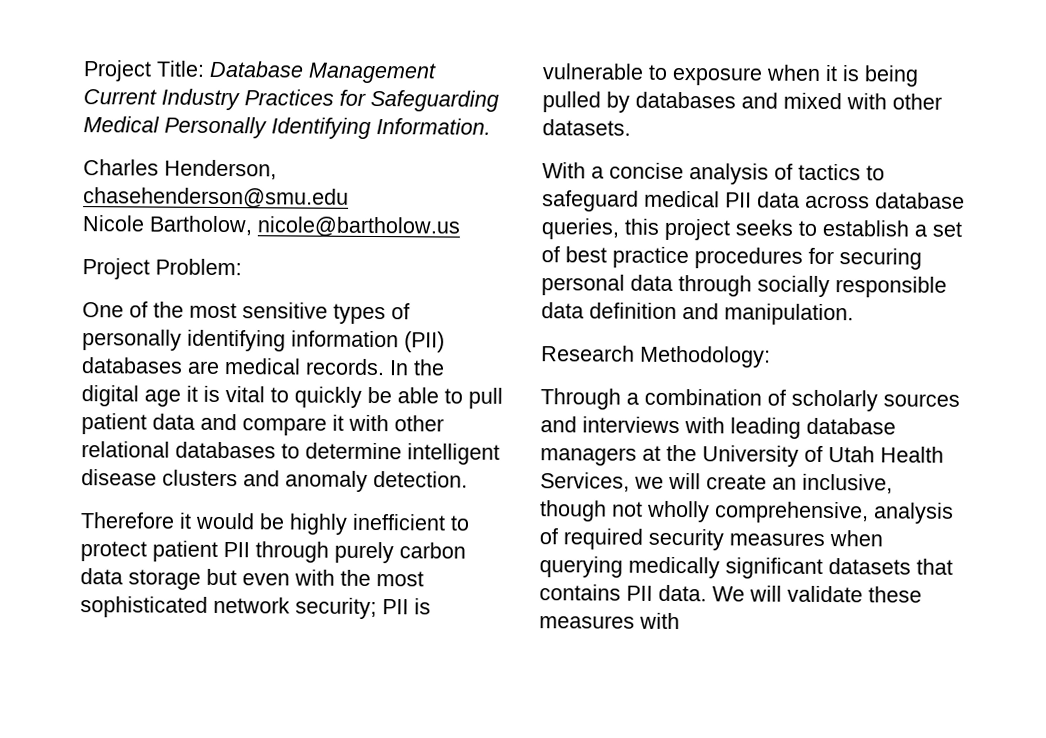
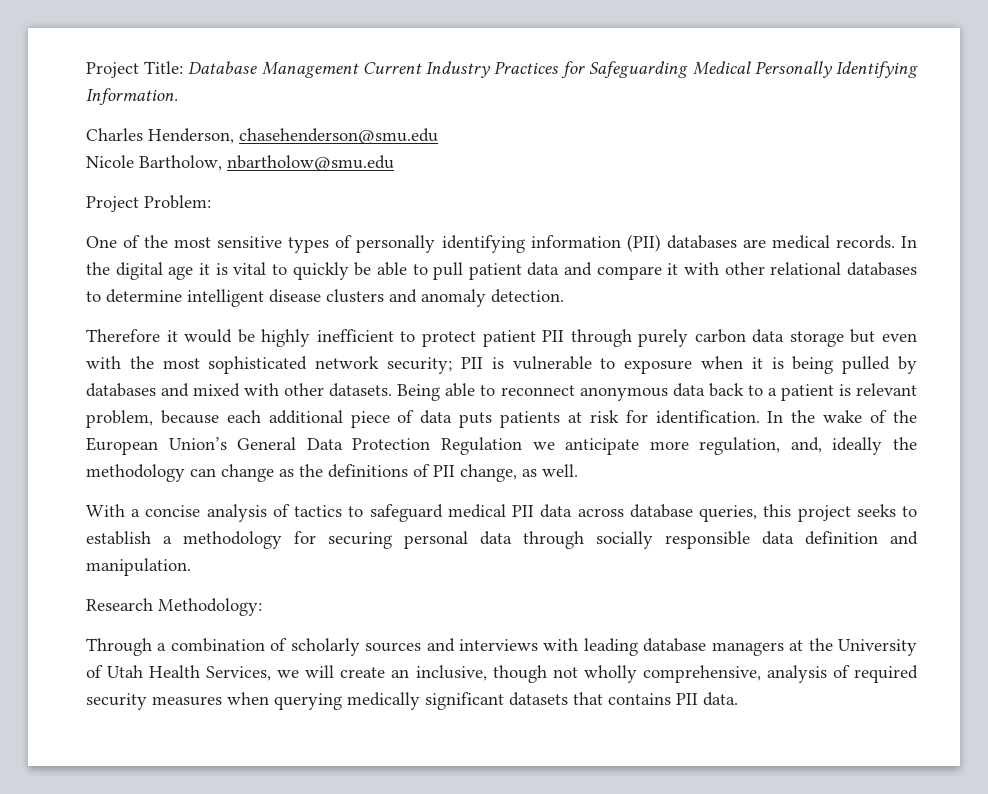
[257,216,461,238] nicole@bartholow.us -> [227,155,394,171] nbartholow@smu.edu
(631, 127) none -> [397,383,917,401] [86,410,917,428] [86,437,918,455] [86,464,578,482] Being able to reconnect anonymous data back to a patient is relevant problem, because each additional piece of data puts patients at risk for identification. In the wake of the European Union’s General Data Protection Regulation we anticipate more regulation, and, ideally the methodology can change as the definitions of PII change, as well.
[932,221,962,237] [541,246,803,269] set of best practice procedures -> [183,531,282,549] methodology
[712,585,922,603] [539,612,680,630] We will validate these measures with -> (738, 699) none

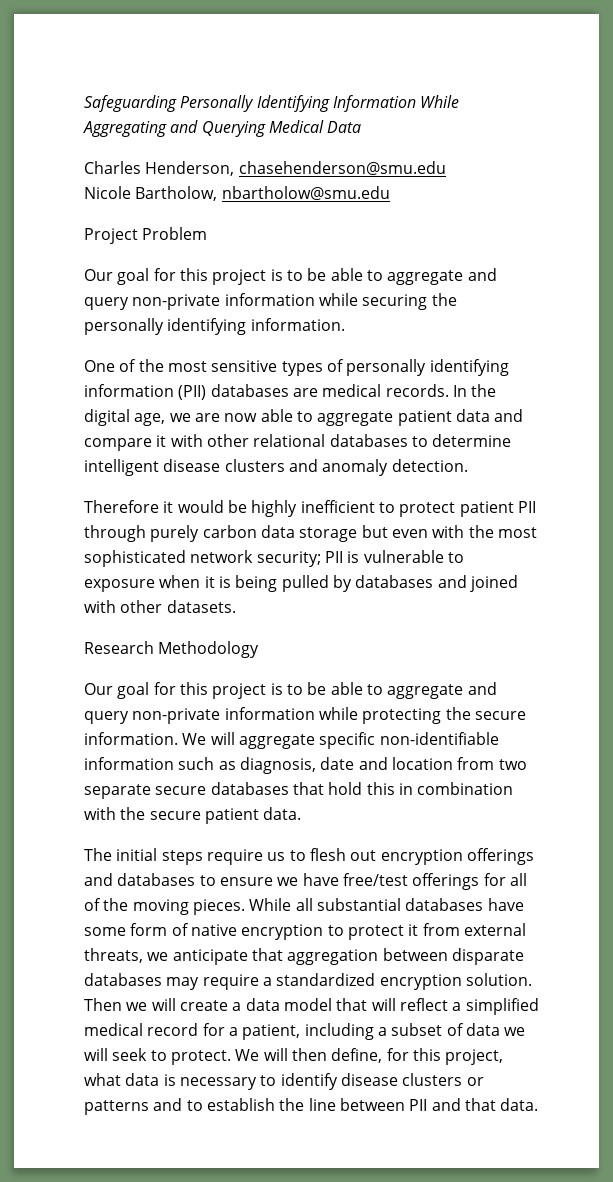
[86,61,918,78] [86,88,178,105] Project Title: Database Management Current Industry Practices for Safeguarding Medical Personally Identifying Information. -> [84,95,460,112] [83,120,362,137] Safeguarding Personally Identifying Information While Aggregating and Querying Medical Data
[144,195,211,209] Problem: -> [142,227,208,240] [84,268,497,285] [84,293,457,310] [84,318,345,335] Problem // Our goal for this project is to be able to aggregate and query non-private information while securing the personally identifying information.
[168,262,464,280] age it is vital to quickly be able to pull -> [134,409,394,426] age, we are now able to aggregate
[193,383,241,397] mixed -> [469,575,518,592] joined
[397,383,917,401] [86,410,917,428] [86,437,918,455] [86,464,578,482] [86,504,918,522] [86,531,918,549] [86,558,191,576] [86,598,262,616] [86,638,918,656] [86,665,919,683] [86,692,698,710] Being able to reconnect anonymous data back to a patient is relevant problem, because each additional piece of data puts patients at risk for identification. In the wake of the European Union’s General Data Protection Regulation we anticipate more regulation, and, ideally the methodology can change as the definitions of PII change, as well. // With a concise analysis of tactics to safeguard medical PII data across database queries, this project seeks to establish a methodology for securing personal data through socially responsible data definition and manipulation. // Research Methodology: // Through a combination of scholarly sources and interviews with leading database managers at the University of Utah Health Services, we will create an inclusive, though not wholly comprehensive, analysis of required security measures when querying medically significant datasets that contains PII -> [84,641,260,658] [84,682,497,699] [84,707,526,724] [84,732,499,749] [84,757,527,774] [84,782,514,799] [84,807,302,824] [84,848,534,865] [84,873,527,890] [84,898,524,915] [84,923,526,940] [84,948,524,965] [84,973,532,990] [84,998,539,1015] [84,1023,526,1040] [84,1048,504,1065] [84,1073,484,1090] [84,1098,496,1115] // Research Methodology // Our goal for this project is to be able to aggregate and query non-private information while protecting the secure information. We will aggregate specific non-identifiable information such as diagnosis, date and location from two separate secure databases that hold this in combination with the secure patient data. // The initial steps require us to flesh out encryption offerings and databases to ensure we have free/test offerings for all of the moving pieces. While all substantial databases have some form of native encryption to protect it from external threats, we anticipate that aggregation between disparate databases may require a standardized encryption solution. Then we will create a data model that will reflect a simplified medical record for a patient, including a subset of data we will seek to protect. We will then define, for this project, what data is necessary to identify disease clusters or patterns and to establish the line between PII and that

